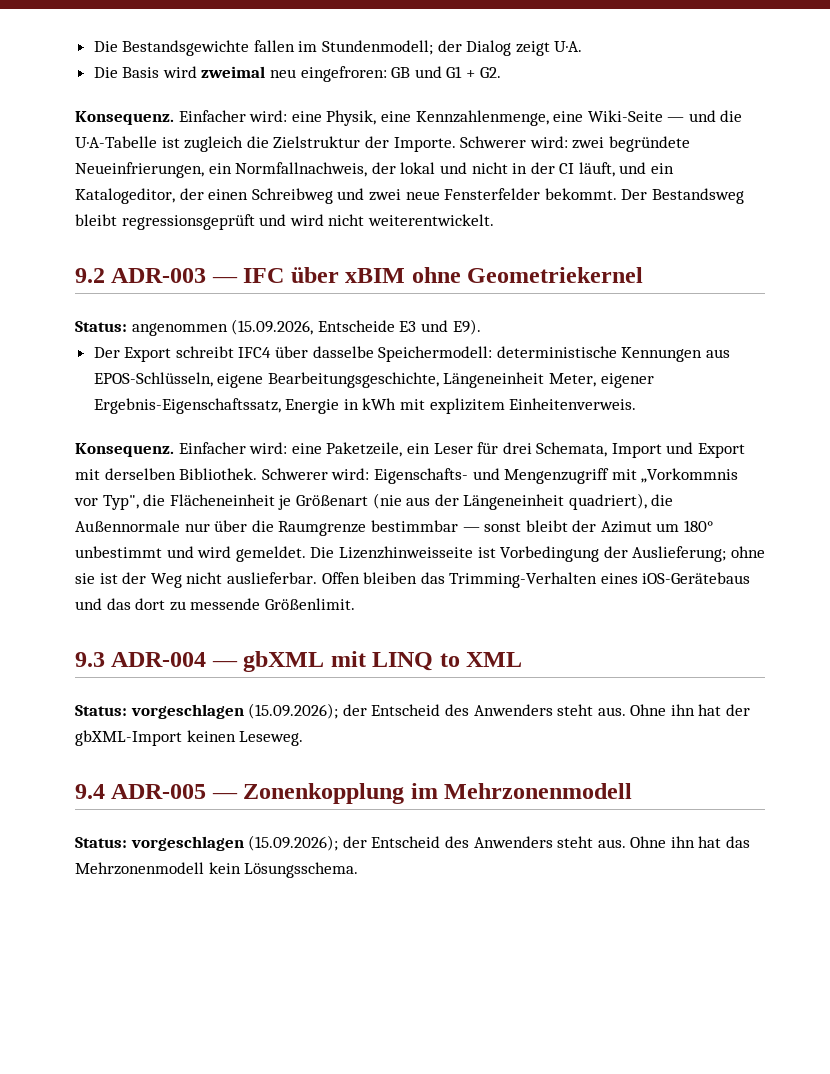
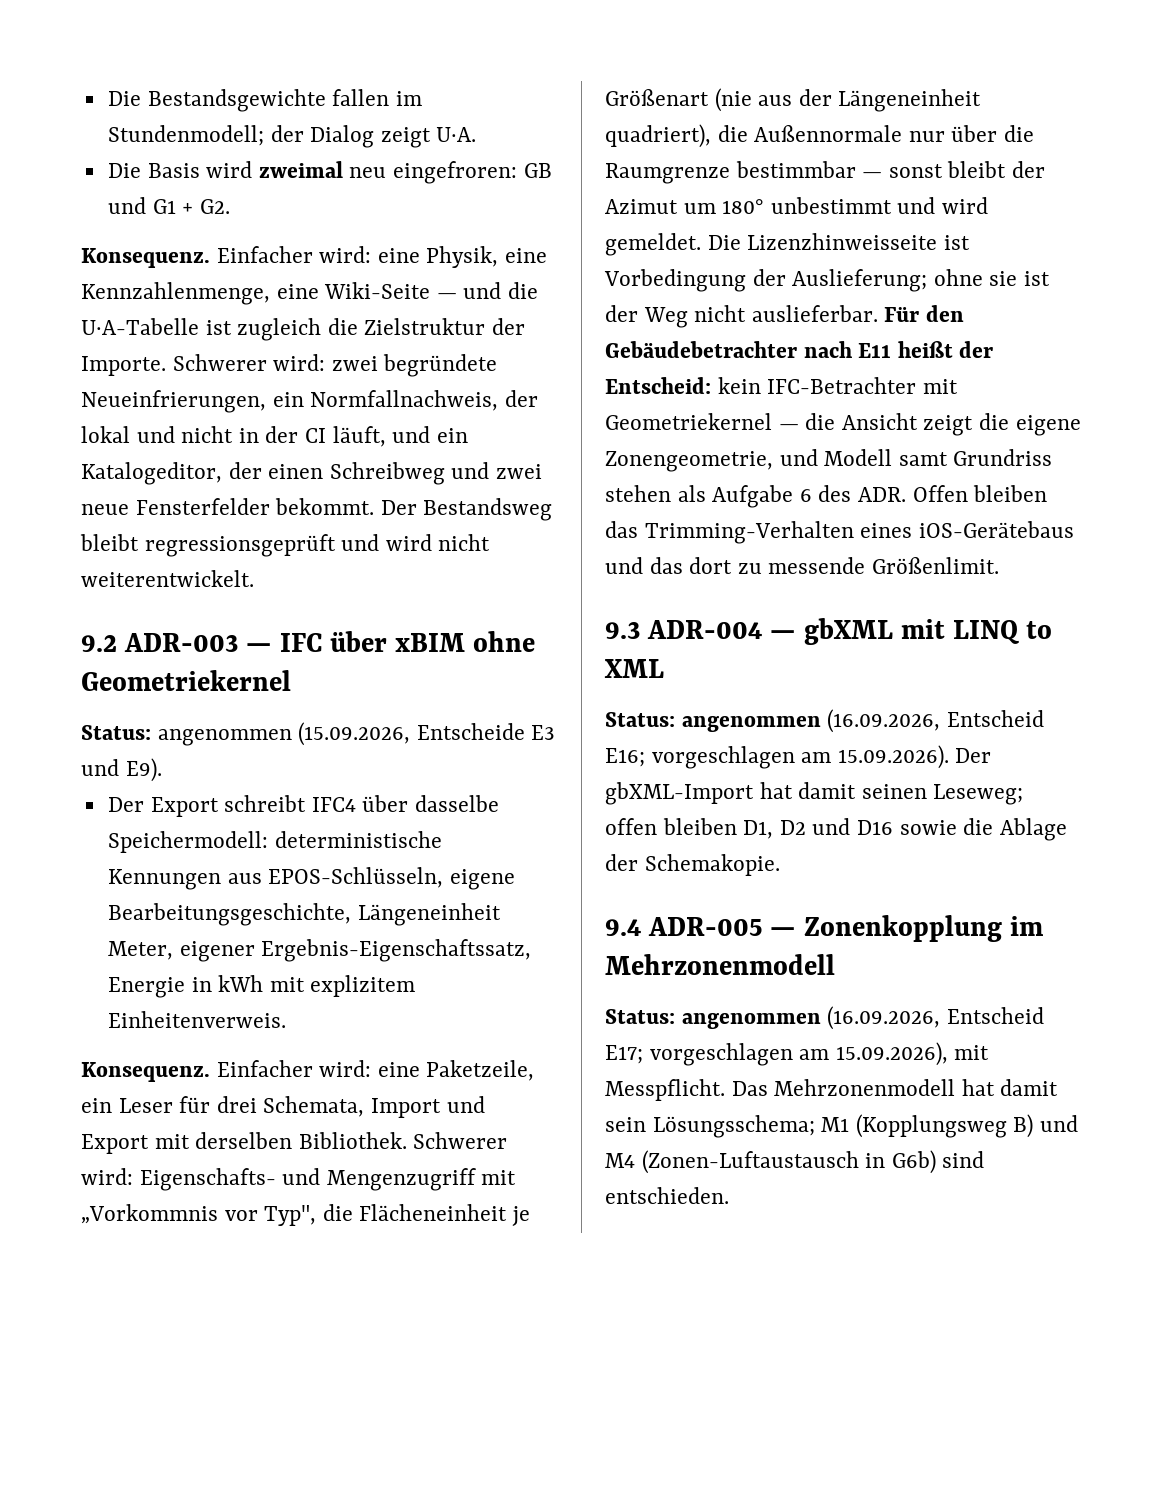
(317, 578) none -> [884,305,965,322] [605,341,994,358] [605,377,958,394] [605,413,1081,436] [605,449,1053,472] [605,485,907,508] Für den Gebäudebetrachter nach E11 heißt der Entscheid: kein IFC-Betrachter mit Geometriekernel — die Ansicht zeigt die eigene Zonengeometrie, und Modell samt Grundriss stehen als Aufgabe 6 des ADR.
[130,703,751,719] [75,730,304,746] vorgeschlagen (15.09.2026); der Entscheid des Anwenders steht aus. Ohne ihn hat der gbXML-Import keinen Leseweg. -> [681,709,1044,733] [605,745,992,769] [605,782,1024,805] [605,818,1067,841] [605,854,780,876] angenommen (16.09.2026, Entscheid E16; vorgeschlagen am 15.09.2026). Der gbXML-Import hat damit seinen Leseweg; offen bleiben D1, D2 und D16 sowie die Ablage der Schemakopie.
[130,835,751,851] [75,862,359,878] vorgeschlagen (15.09.2026); der Entscheid des Anwenders steht aus. Ohne ihn hat das Mehrzonenmodell kein Lösungsschema. -> [681,1006,1044,1030] [605,1042,990,1066] [605,1079,1059,1101] [605,1114,1079,1138] [605,1150,985,1174] [605,1187,729,1204] angenommen (16.09.2026, Entscheid E17; vorgeschlagen am 15.09.2026), mit Messpflicht. Das Mehrzonenmodell hat damit sein Lösungsschema; M1 (Kopplungsweg B) und M4 (Zonen-Luftaustausch in G6b) sind entschieden.

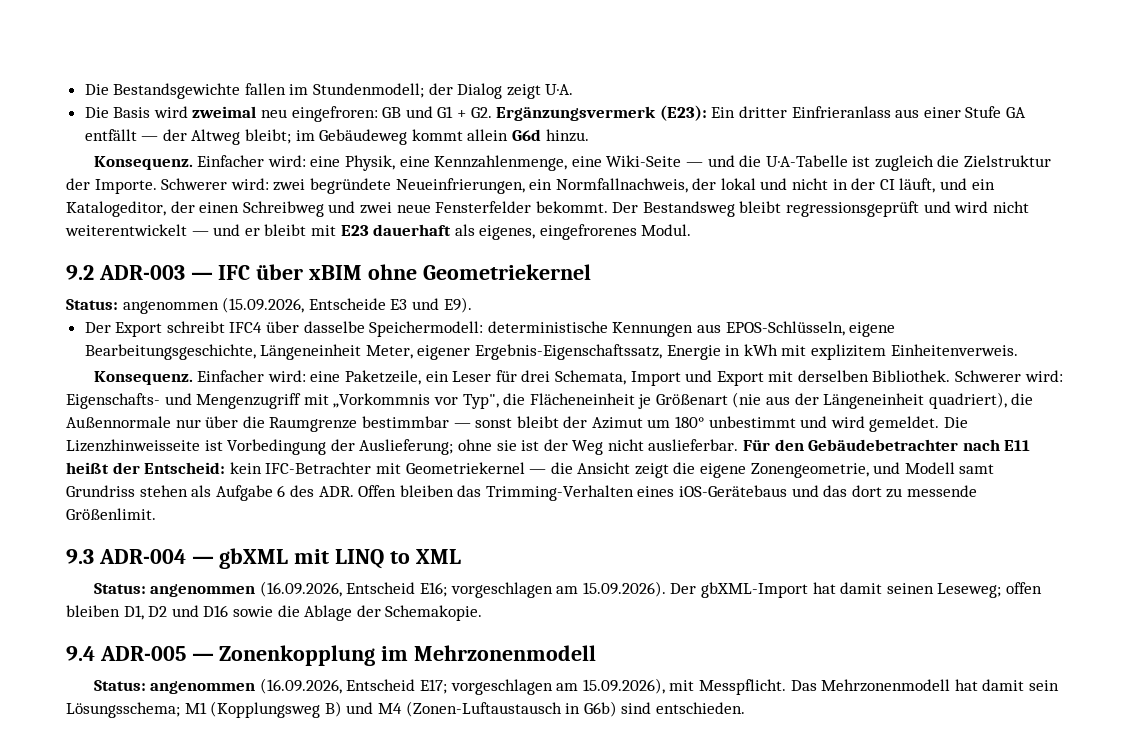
(230, 206) none -> [496,105,1026,121] [84,129,589,145] Ergänzungsvermerk (E23): Ein dritter Einfrieranlass aus einer Stufe GA entfällt — der Altweg bleibt; im Gebäudeweg kommt allein G6d hinzu.
[81,570,254,587] weiterentwickelt. -> [65,224,692,240] weiterentwickelt — und er bleibt mit E23 dauerhaft als eigenes, eingefrorenes Modul.

